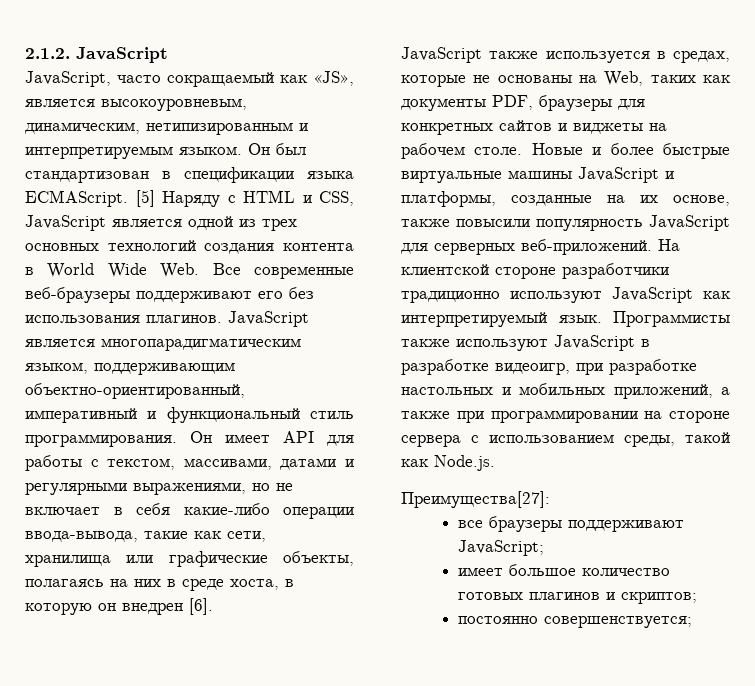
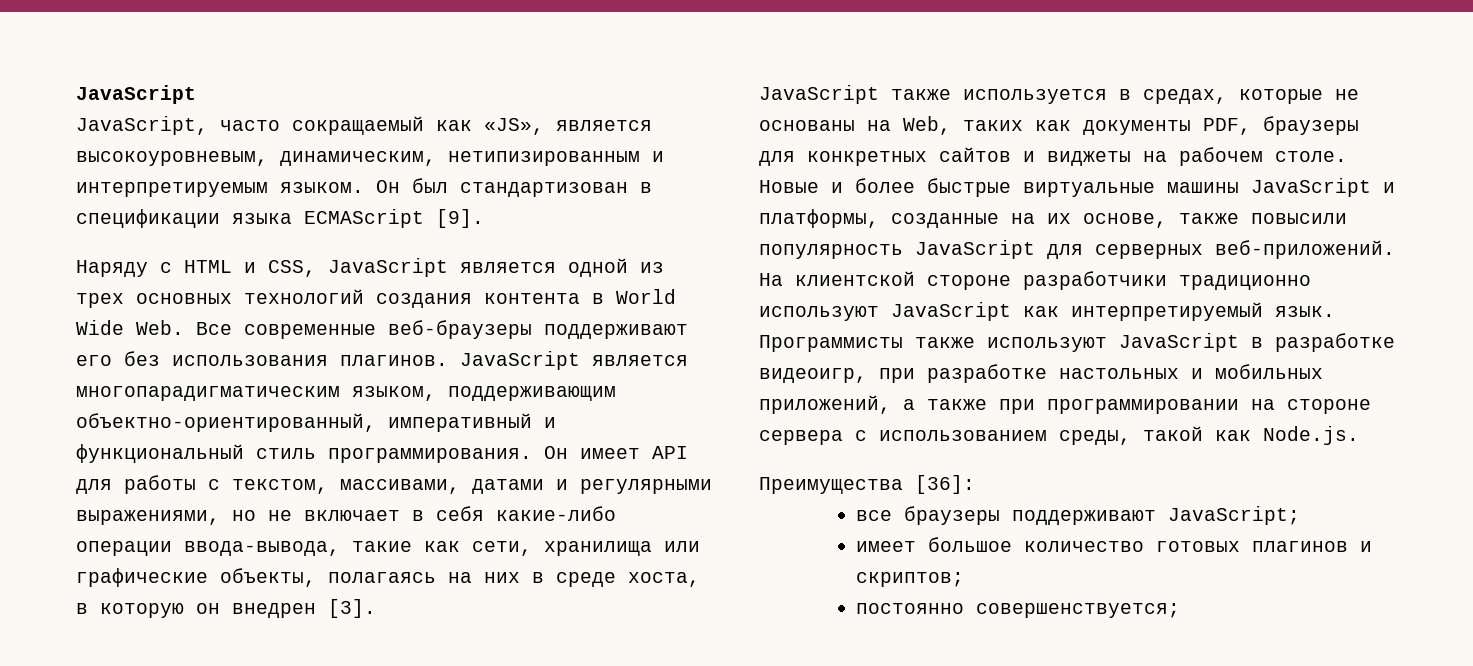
[25,48,70,59] 2.1.2. -> (76, 94) none
[25,190,155,207] ECMAScript. [5] -> [304,209,484,228] ECMAScript [9]. //
[189,598,213,615] [6]. -> [328,599,376,618] [3].
[401,491,550,508] Преимущества[27]: -> [759,475,975,494] Преимущества [36]:

